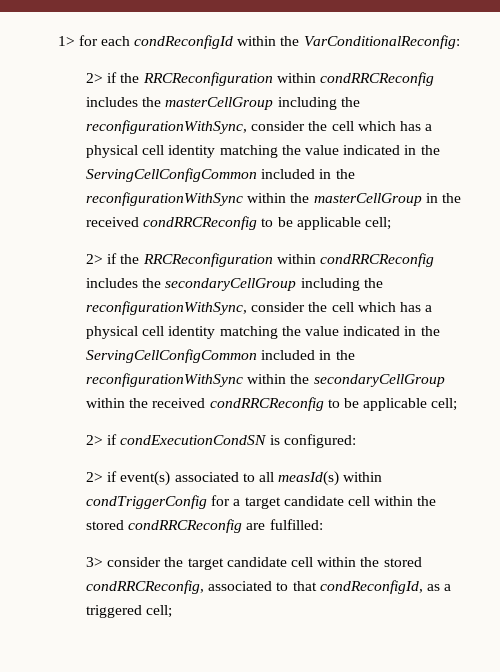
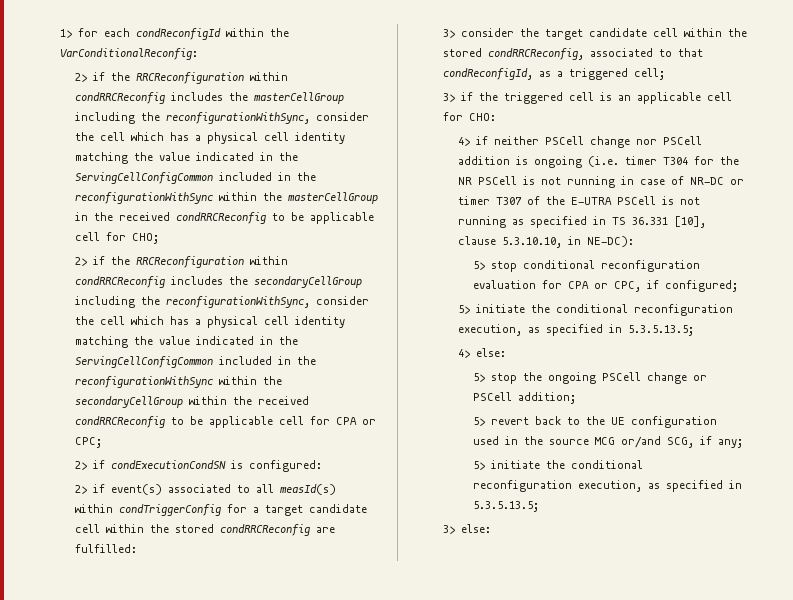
[365,217,392,230] cell; -> [75,232,160,244] cell for CHO;
[431,398,458,411] cell; -> [279,416,377,425] [75,437,103,448] cell for CPA or CPC;
(173, 611) none -> [443,92,733,104] [443,112,497,121] [458,136,703,148] [458,156,740,168] [458,176,745,188] [458,196,701,205] [458,216,707,228] [458,236,635,248] [473,260,701,272] [473,280,739,292] [458,304,734,316] [458,324,695,336] [458,348,507,358] [473,372,708,384] [473,392,577,404] [473,416,718,428] [473,436,744,448] [473,460,644,470] [473,480,743,492] [473,501,540,512] [443,524,492,534] // 3> if the triggered cell is an applicable cell for CHO: // 4> if neither PSCell change nor PSCell addition is ongoing (i.e. timer T304 for the NR PSCell is not running in case of NR-DC or timer T307 of the E-UTRA PSCell is not running as specified in TS 36.331 [10], clause 5.3.10.10, in NE-DC): // 5> stop conditional reconfiguration evaluation for CPA or CPC, if configured; // 5> initiate the conditional reconfiguration execution, as specified in 5.3.5.13.5; // 4> else: // 5> stop the ongoing PSCell change or PSCell addition; // 5> revert back to the UE configuration used in the source MCG or/and SCG, if any; // 5> initiate the conditional reconfiguration execution, as specified in 5.3.5.13.5; // 3> else:

